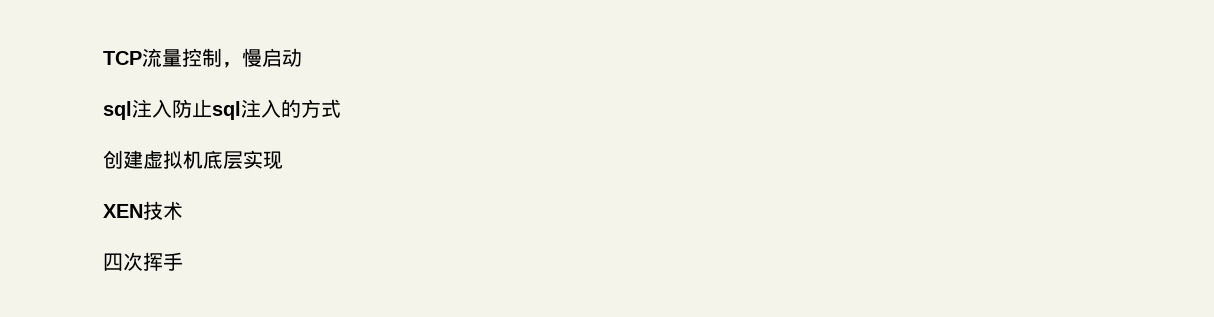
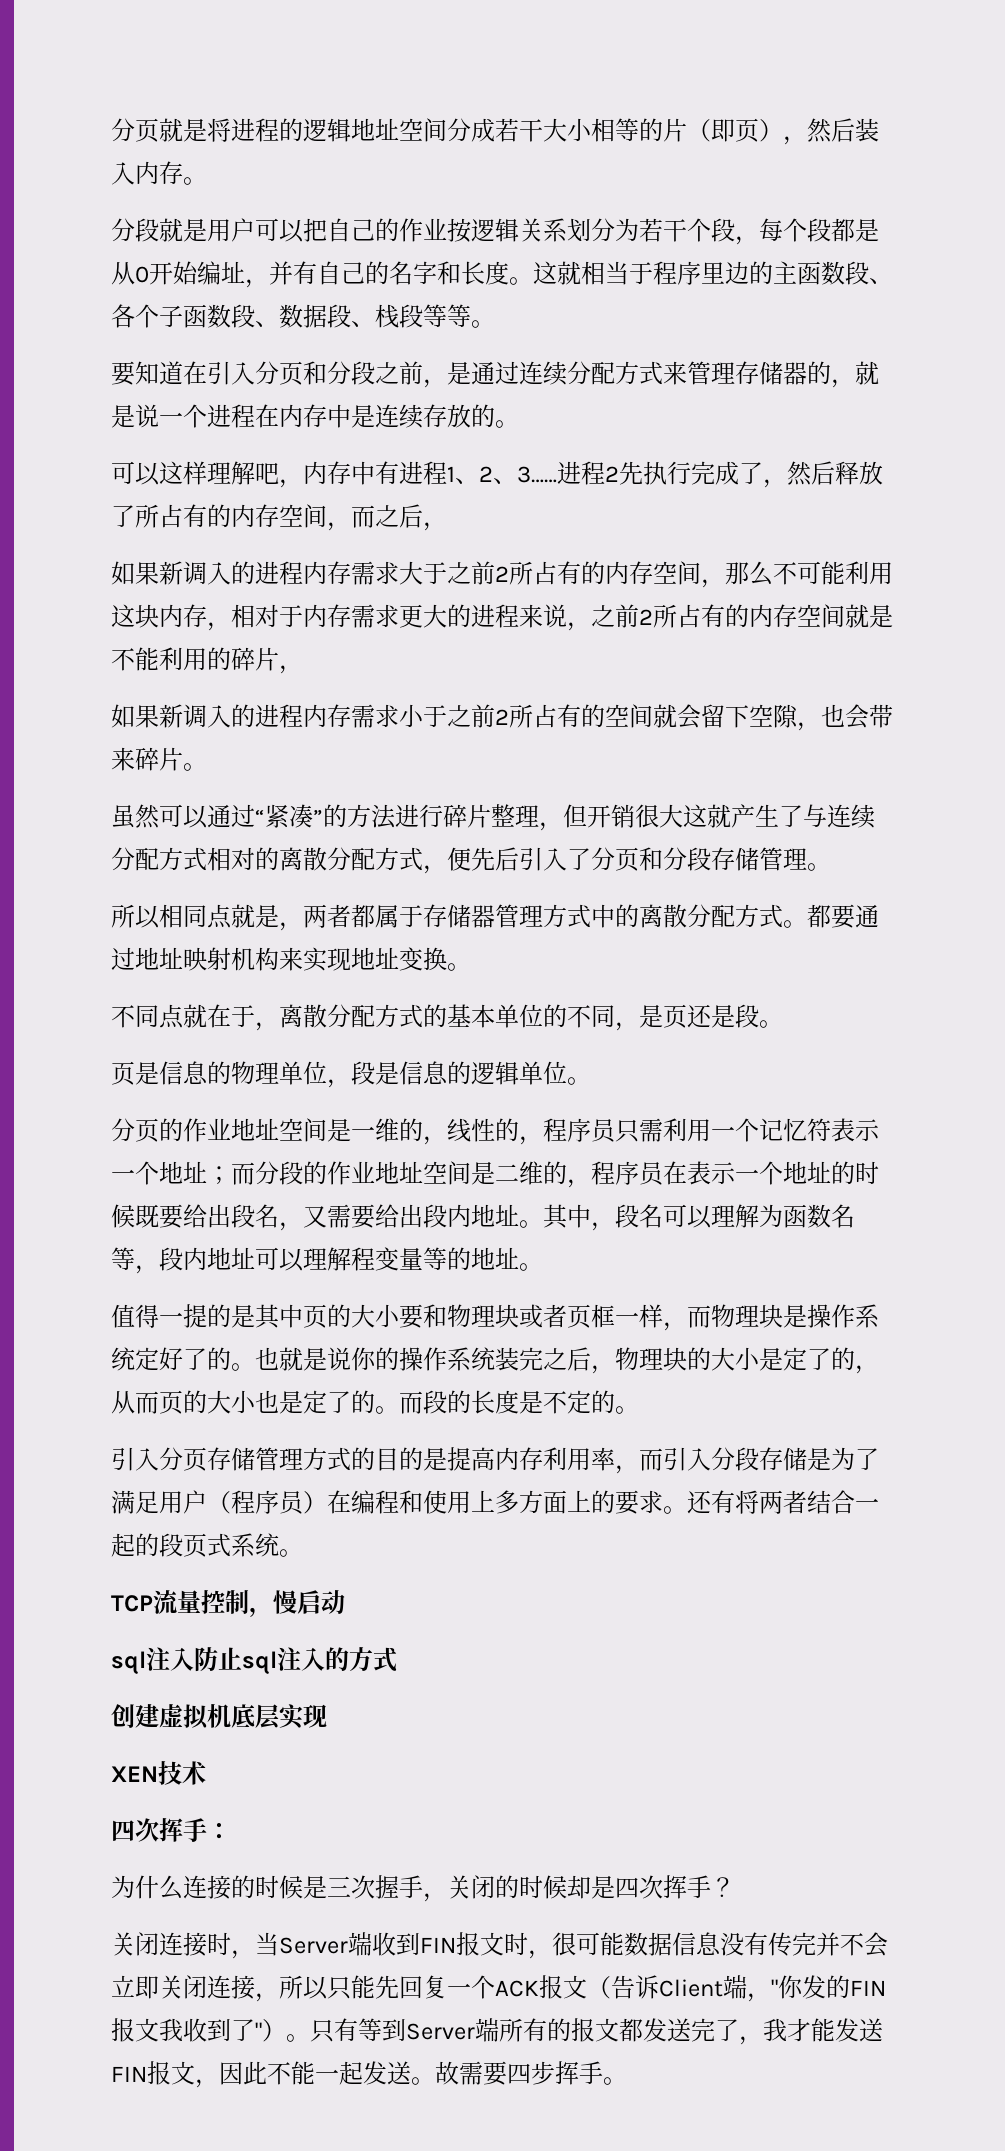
(103, 58) none -> [111,118,879,145] [111,161,207,185] [111,218,879,245] [111,261,893,288] [111,304,495,328] [111,361,879,388] [111,404,519,429] [111,461,883,488] [111,504,447,531] [111,561,893,588] [111,604,893,631] [111,647,303,674] [111,704,893,731] [111,747,207,771] [111,804,875,831] [111,847,831,874] [111,904,879,931] [111,947,471,972] [111,1004,783,1031] [111,1061,591,1088] [111,1118,880,1145] [111,1161,879,1188] [111,1204,855,1231] [111,1247,543,1274] [111,1304,879,1331] [111,1347,879,1374] [111,1390,639,1414] [111,1447,879,1474] [111,1490,879,1515] [111,1533,303,1557] 分页就是将进程的逻辑地址空间分成若干大小相等的片（即页），然后装入内存。 // 分段就是用户可以把自己的作业按逻辑关系划分为若干个段，每个段都是从0开始编址，并有自己的名字和长度。这就相当于程序里边的主函数段、各个子函数段、数据段、栈段等等。 // 要知道在引入分页和分段之前，是通过连续分配方式来管理存储器的，就是说一个进程在内存中是连续存放的。 // 可以这样理解吧，内存中有进程1、2、3……进程2先执行完成了，然后释放了所占有的内存空间，而之后， // 如果新调入的进程内存需求大于之前2所占有的内存空间，那么不可能利用这块内存，相对于内存需求更大的进程来说，之前2所占有的内存空间就是不能利用的碎片， // 如果新调入的进程内存需求小于之前2所占有的空间就会留下空隙，也会带来碎片。 // 虽然可以通过“紧凑”的方法进行碎片整理，但开销很大这就产生了与连续分配方式相对的离散分配方式，便先后引入了分页和分段存储管理。 // 所以相同点就是，两者都属于存储器管理方式中的离散分配方式。都要通过地址映射机构来实现地址变换。 // 不同点就在于，离散分配方式的基本单位的不同，是页还是段。 // 页是信息的物理单位，段是信息的逻辑单位。 // 分页的作业地址空间是一维的，线性的，程序员只需利用一个记忆符表示一个地址；而分段的作业地址空间是二维的，程序员在表示一个地址的时候既要给出段名，又需要给出段内地址。其中，段名可以理解为函数名等，段内地址可以理解程变量等的地址。 // 值得一提的是其中页的大小要和物理块或者页框一样，而物理块是操作系统定好了的。也就是说你的操作系统装完之后，物理块的大小是定了的，从而页的大小也是定了的。而段的长度是不定的。 // 引入分页存储管理方式的目的是提高内存利用率，而引入分段存储是为了满足用户（程序员）在编程和使用上多方面上的要求。还有将两者结合一起的段页式系统。 //
(183, 261) none -> [207,1823,231,1839] [111,1875,735,1902] [111,1932,888,1959] [111,1975,886,2002] [111,2018,883,2045] [111,2061,627,2088] ： // 为什么连接的时候是三次握手，关闭的时候却是四次挥手？ // 关闭连接时，当Server端收到FIN报文时，很可能数据信息没有传完并不会立即关闭连接，所以只能先回复一个ACK报文（告诉Client端，"你发的FIN报文我收到了"）。只有等到Server端所有的报文都发送完了，我才能发送FIN报文，因此不能一起发送。故需要四步挥手。

